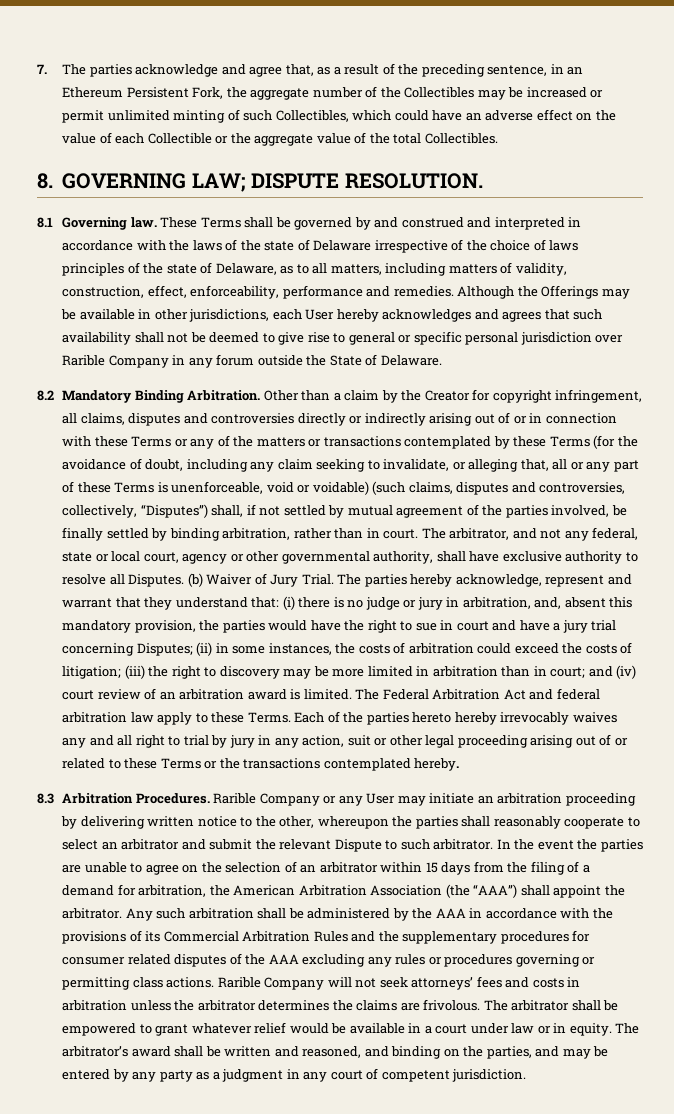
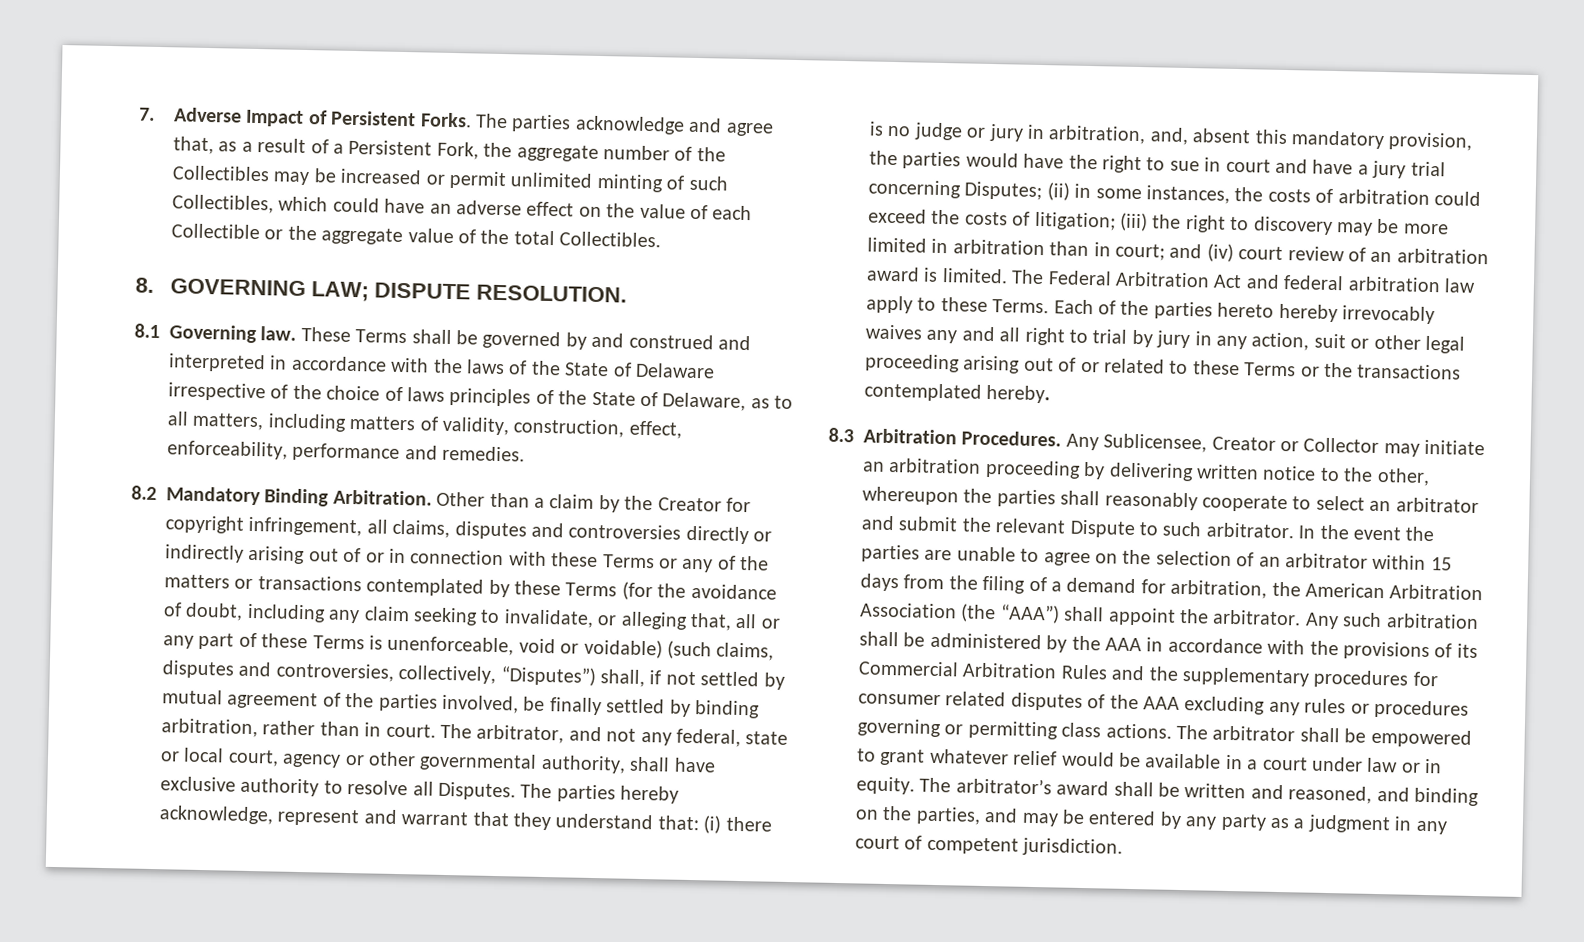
(47, 69) none -> [173,107,472,128] Adverse Impact of Persistent Forks.
[398,64,584,77] [62,87,124,98] the preceding sentence, in an Ethereum -> [332,143,344,154] a
[264,241,295,251] state -> [564,362,610,377] State
[166,264,197,274] state -> [591,391,636,406] State
[457,285,630,299] [61,309,603,322] [62,331,624,345] [62,354,442,368] Although the Offerings may be available in other jurisdictions, each User hereby acknowledges and agrees that such availability shall not be deemed to give rise to general or specific personal jurisdiction over Rarible Company in any forum outside the State of Delaware. -> (526, 453) none
[187,573,334,587] (b) Waiver of Jury Trial. -> (516, 791) none
[213,793,396,806] Rarible Company or any User -> [1065,433,1380,453] Any Sublicensee, Creator or Collector
[217,976,581,990] [62,999,481,1011] Rarible Company will not seek attorneys’ fees and costs in arbitration unless the arbitrator determines the claims are frivolous. -> (1172, 731) none

